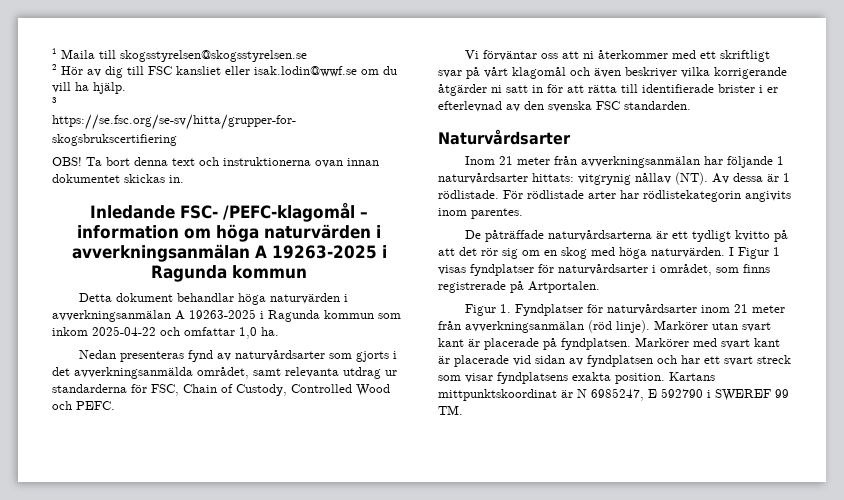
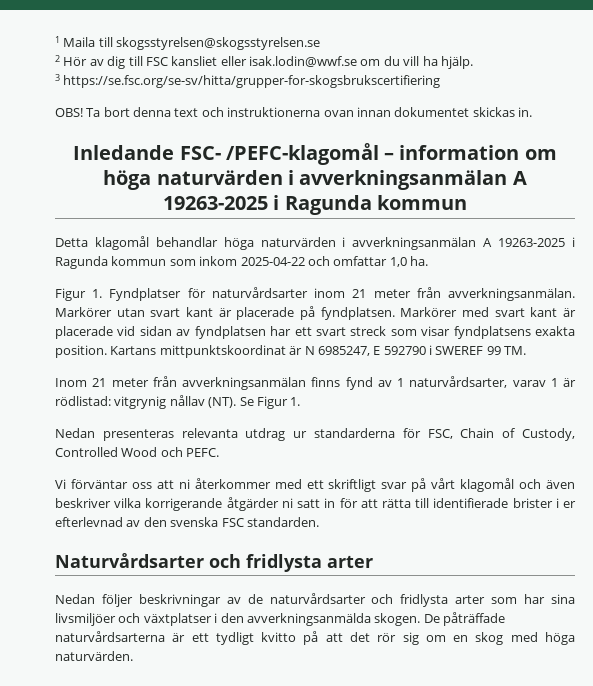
[115,293,173,302] dokument -> [94,236,149,250] klagomål
[78,350,397,362] [52,367,281,379] Nedan presenteras fynd av naturvårdsarter som gjorts i det avverkningsanmälda området, samt -> [55,287,575,301] [55,306,577,320] [55,326,576,339] [55,345,527,358] [55,376,576,390] [55,395,301,409] [55,428,174,441] Figur 1. Fyndplatser för naturvårdsarter inom 21 meter från avverkningsanmälan. Markörer utan svart kant är placerade på fyndplatsen. Markörer med svart kant är placerade vid sidan av fyndplatsen har ett svart streck som visar fyndplatsens exakta position. Kartans mittpunktskoordinat är N 6985247, E 592790 i SWEREF 99 TM. // Inom 21 meter från avverkningsanmälan finns fynd av 1 naturvårdsarter, varav 1 är rödlistad: vitgrynig nållav (NT). Se Figur 1. // Nedan presenteras
[464,156,784,168] [438,172,790,185] [438,190,791,202] [438,208,523,219] // Inom 21 meter från avverkningsanmälan har följande 1 naturvårdsarter hittats: vitgrynig nållav (NT). Av dessa är 1 rödlistade. För rödlistade arter har rödlistekategorin angivits inom parentes. // -> [209,554,373,572] [55,593,576,607] [55,613,421,626] och fridlysta arter // Nedan följer beskrivningar av de naturvårdsarter och fridlysta arter som har sina livsmiljöer och växtplatser i den avverkningsanmälda skogen.
[729,247,780,259] [438,264,770,276] [438,281,600,293] [464,304,785,316] [438,320,771,333] [438,337,780,350] [438,355,791,367] [438,372,715,384] [438,388,789,401] [438,405,463,415] I Figur 1 visas fyndplatser för naturvårdsarter i området, som finns registrerade på Artportalen. // Figur 1. Fyndplatser för naturvårdsarter inom 21 meter från avverkningsanmälan (röd linje). Markörer utan svart kant är placerade på fyndplatsen. Markörer med svart kant är placerade vid sidan av fyndplatsen och har ett svart streck som visar fyndplatsens exakta position. Kartans mittpunktskoordinat är N 6985247, E 592790 i SWEREF 99 TM. -> (133, 656) none

